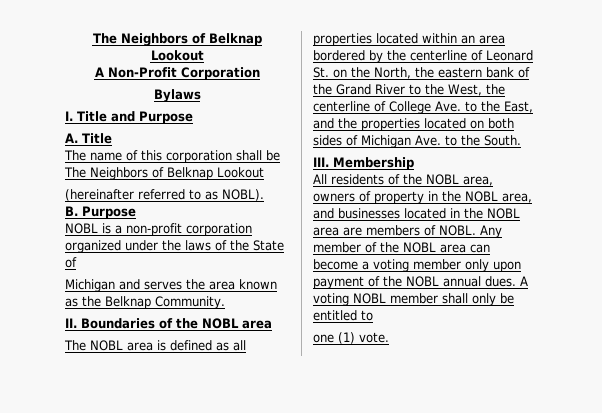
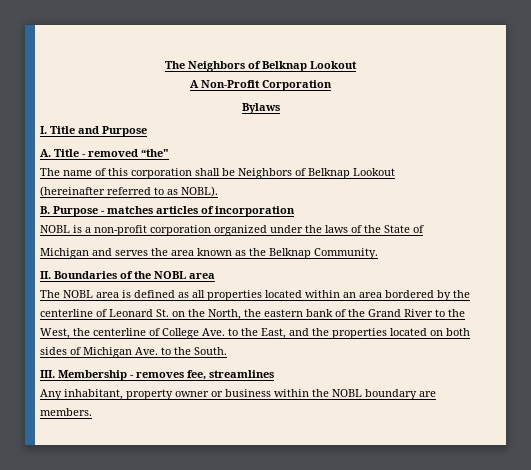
(112, 138) none -> [82,149,169,157] - removed “the"
[64,167,86,178] The -> (235, 172) none
(136, 212) none -> [101,206,295,217] - matches articles of incorporation
[313,174,493,186] [313,191,532,204] [313,208,520,219] [313,225,502,238] [313,242,490,253] [313,259,521,272] [313,276,528,289] [313,293,514,306] [313,310,373,321] [313,332,389,344] // All residents of the NOBL area, owners of property in the NOBL area, and businesses located in the NOBL area are members of NOBL. Any member of the NOBL area can become a voting member only upon payment of the NOBL annual dues. A voting NOBL member shall only be entitled to // one (1) vote. -> [130,370,274,380] [40,389,436,400] [40,408,92,416] - removes fee, streamlines // Any inhabitant, property owner or business within the NOBL boundary are members.

